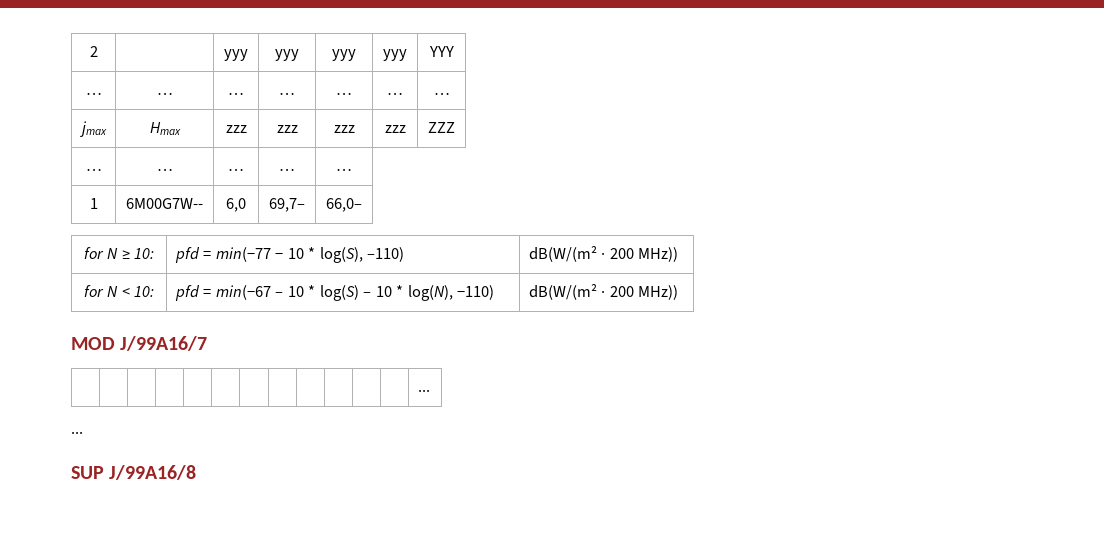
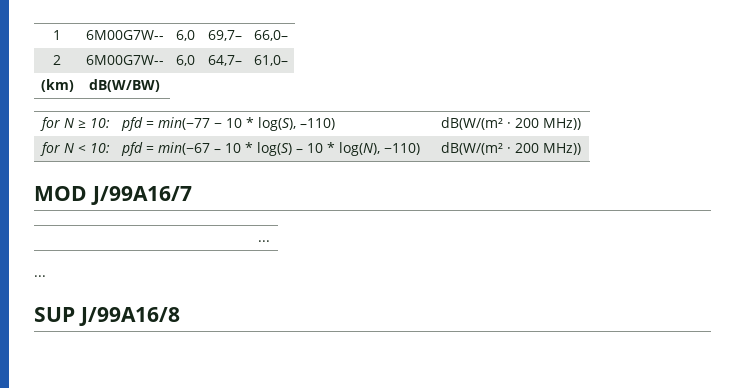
[89,46,98,57] [224,49,248,61] [275,49,299,61] [332,49,356,61] [383,49,407,61] [428,46,454,57] [85,92,102,95] [156,92,173,95] [228,92,244,95] [279,92,295,95] [336,92,352,95] [387,92,403,95] [433,92,450,95] [78,121,107,137] [149,122,181,135] [225,125,247,133] [276,125,298,133] [333,125,355,133] [384,125,406,133] [428,122,455,133] [85,168,102,171] [156,168,173,171] [228,168,244,171] [279,168,295,171] [336,168,352,171] 2 | | yyy | yyy | yyy | yyy | YYY // … | … | … | … | … | … | … // jmax | Hmax | zzz | zzz | zzz | zzz | ZZZ // … | … | … | … | … // -> (53, 35) none
(362, 205) none -> [53,55,61,65] [85,55,164,65] [176,55,195,66] [207,55,242,66] [254,55,288,66] [40,79,74,92] [89,79,160,92] // 2 | 6M00G7W-- | 6,0 | 64,7– | 61,0– // (km) | dB(W/BW)

